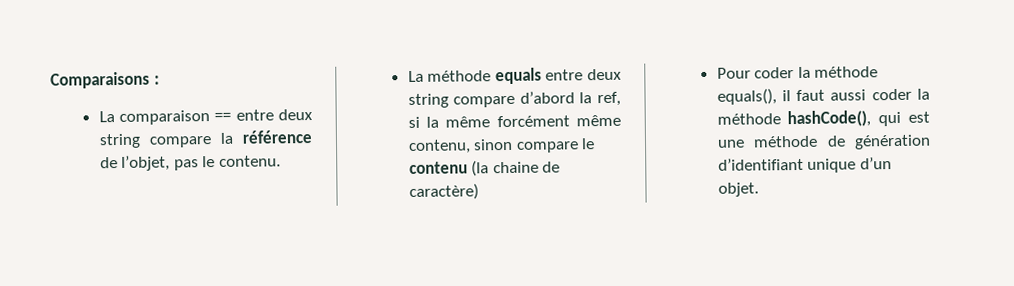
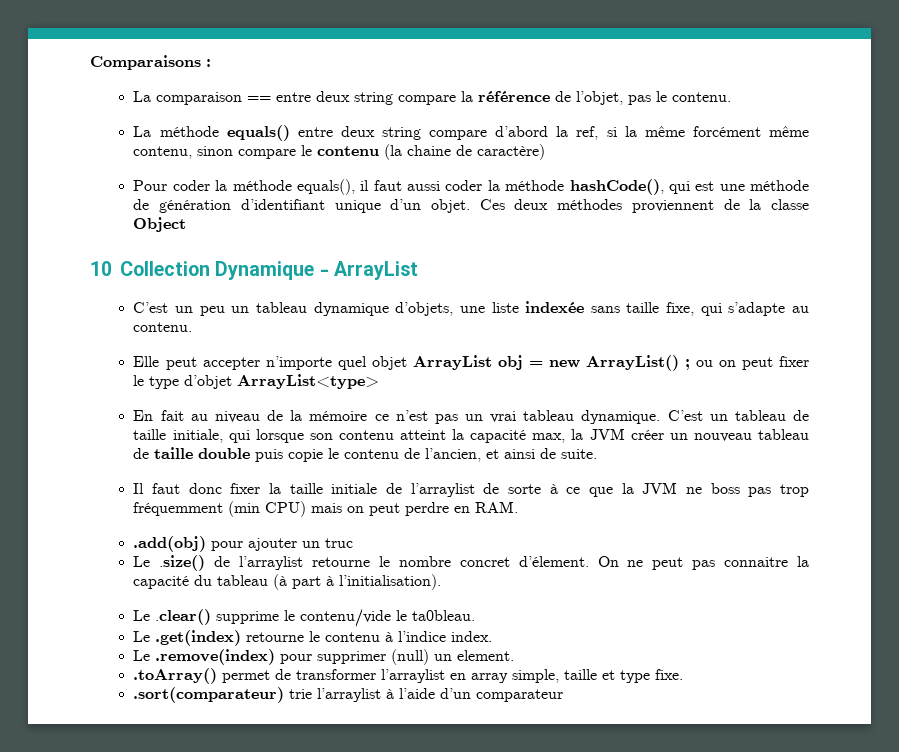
[494,67,542,85] equals -> [226,125,290,141] equals()
(759, 189) none -> [479,199,809,213] [133,217,187,232] [90,261,418,280] [133,301,809,316] [133,322,193,332] [133,355,810,371] [133,374,380,389] [133,410,809,424] [133,428,809,443] [133,447,598,462] [133,482,809,497] [133,501,519,517] [133,536,354,552] [133,555,809,571] [133,574,442,590] [133,609,476,627] [133,630,493,646] [133,649,515,665] [133,668,684,684] [133,687,564,703] Ces deux méthodes proviennent de la classe Object // 10 Collection Dynamique - ArrayList // C’est un peu un tableau dynamique d’objets, une liste indexée sans taille fixe, qui s’adapte au contenu. // Elle peut accepter n’importe quel objet ArrayList obj = new ArrayList() ; ou on peut fixer le type d’objet ArrayList<type> // En fait au niveau de la mémoire ce n’est pas un vrai tableau dynamique. C’est un tableau de taille initiale, qui lorsque son contenu atteint la capacité max, la JVM créer un nouveau tableau de taille double puis copie le contenu de l’ancien, et ainsi de suite. // Il faut donc fixer la taille initiale de l’arraylist de sorte à ce que la JVM ne boss pas trop fréquemment (min CPU) mais on peut perdre en RAM. // .add(obj) pour ajouter un truc // Le .size() de l’arraylist retourne le nombre concret d’élement. On ne peut pas connaitre la capacité du tableau (à part à l’initialisation). // Le .clear() supprime le contenu/vide le ta0bleau. // Le .get(index) retourne le contenu à l’indice index. // Le .remove(index) pour supprimer (null) un element. // .toArray() permet de transformer l’arraylist en array simple, taille et type fixe. // .sort(comparateur) trie l’arraylist à l’aide d’un comparateur

